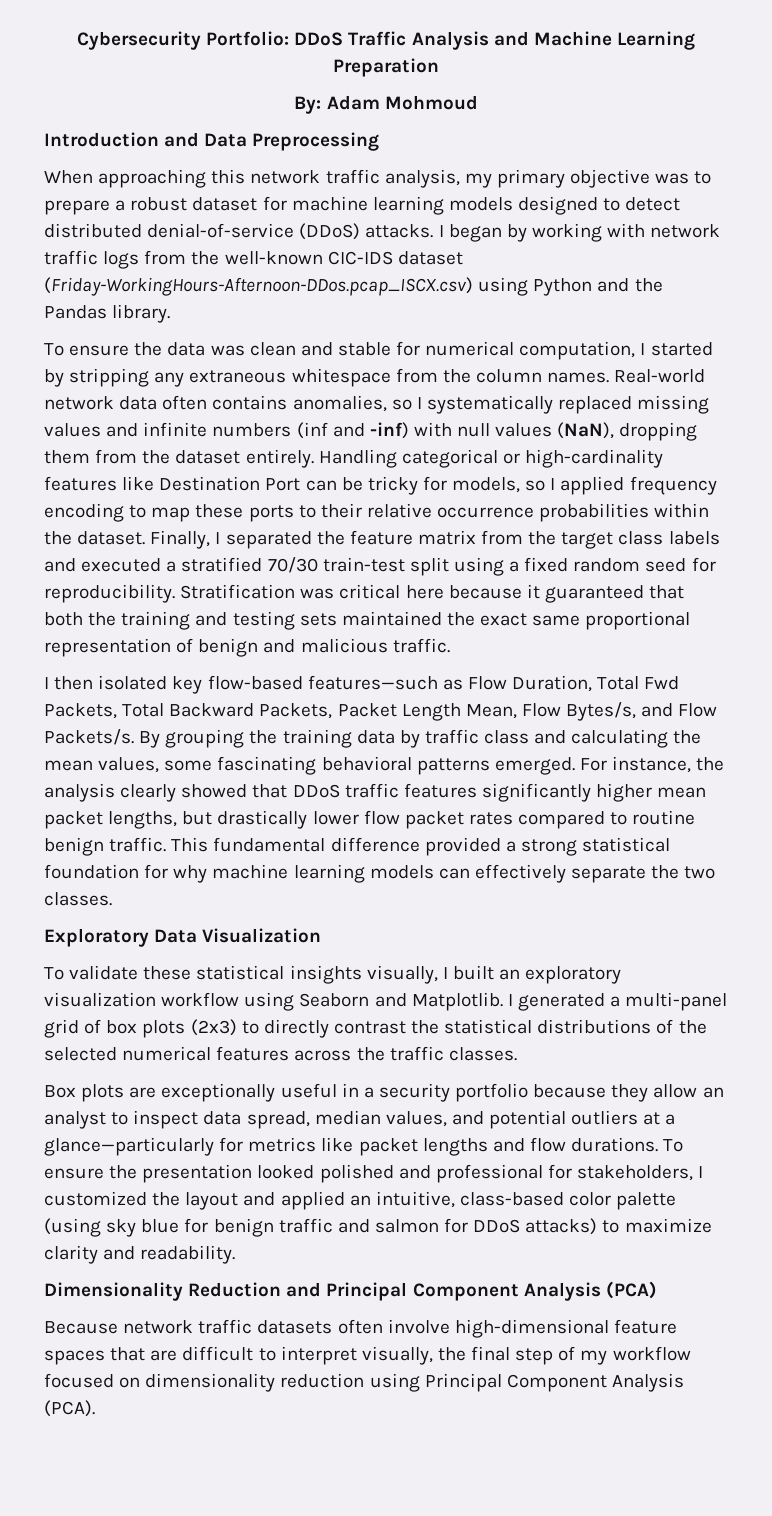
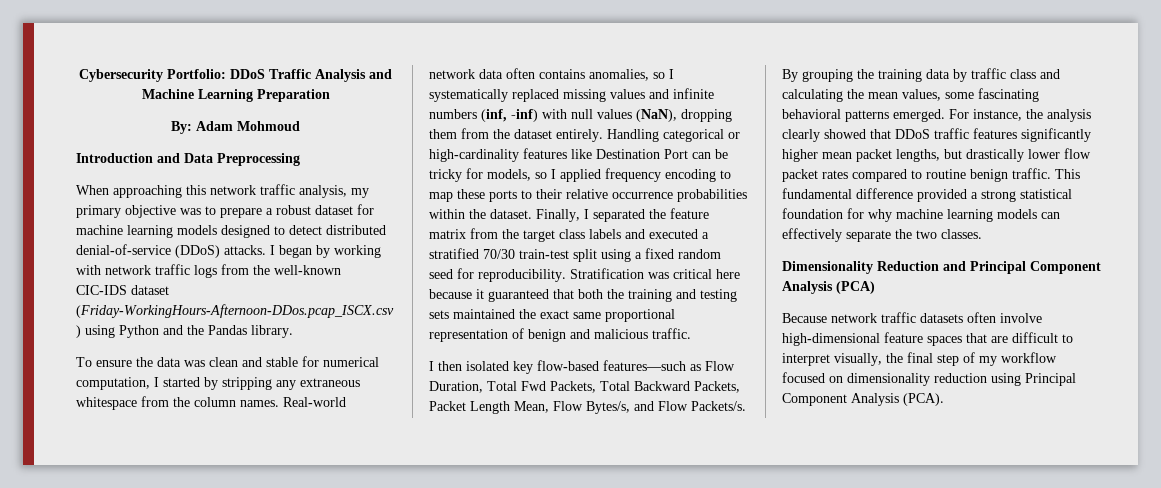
[296,422,365,439] (inf and -> [481,109,507,122] (inf,
[44,928,322,947] [44,965,622,984] [44,992,728,1011] [44,1019,707,1038] [44,1046,517,1061] [44,1083,724,1102] [44,1110,676,1129] [44,1137,684,1156] [44,1164,704,1183] [44,1191,677,1210] [44,1218,712,1237] [44,1245,236,1264] // Exploratory Data Visualization // To validate these statistical insights visually, I built an exploratory visualization workflow using Seaborn and Matplotlib. I generated a multi-panel grid of box plots (2x3) to directly contrast the statistical distributions of the selected numerical features across the traffic classes. // Box plots are exceptionally useful in a security portfolio because they allow an analyst to inspect data spread, median values, and potential outliers at a glance—particularly for metrics like packet lengths and flow durations. To ensure the presentation looked polished and professional for stakeholders, I customized the layout and applied an intuitive, class-based color palette (using sky blue for benign traffic and salmon for DDoS attacks) to maximize clarity and readability. -> (982, 234) none

